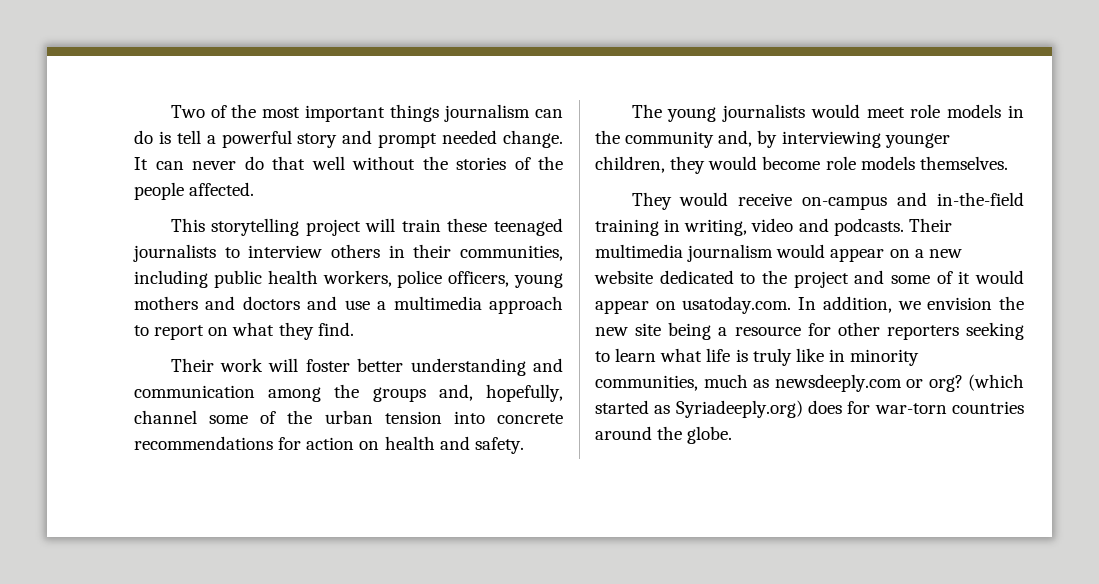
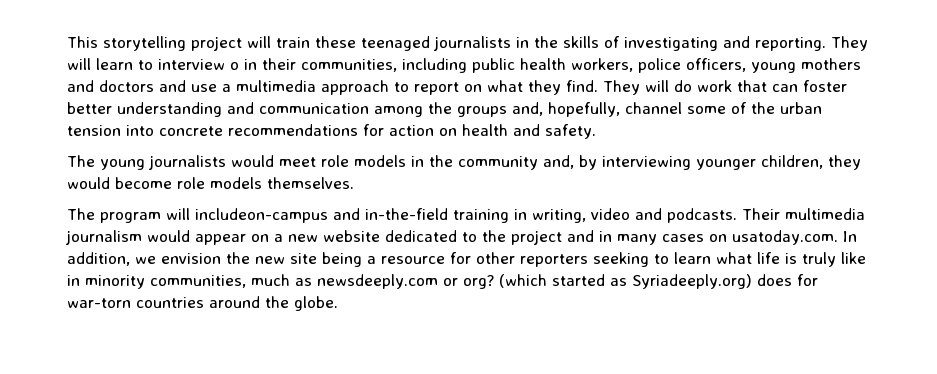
[170,104,563,122] [134,130,563,148] [134,156,563,170] [134,182,255,200] Two of the most important things journalism can do is tell a powerful story and prompt needed change. It can never do that well without the stories of the people affected. // -> (67, 42) none
(216, 253) none -> [516,36,868,51] [67,58,133,70] in the skills of investigating and reporting. They will learn
[331,244,380,258] others -> [230,62,239,70] o
[170,358,299,372] // Their work will -> [603,80,798,95] They will do work that can
[631,192,888,210] They would receive on-campus -> [67,208,328,223] The program will includeon-campus
[891,270,1024,284] [595,300,649,314] some of it would appear -> [599,231,704,245] in many cases

